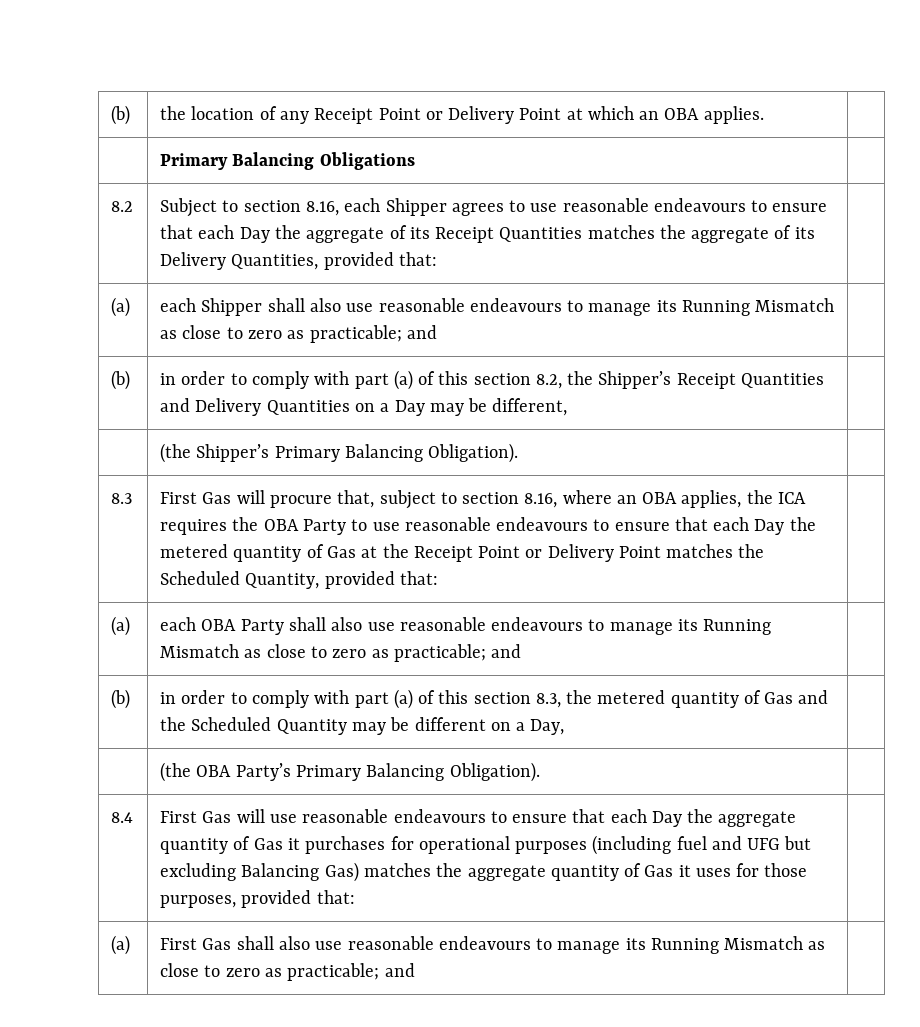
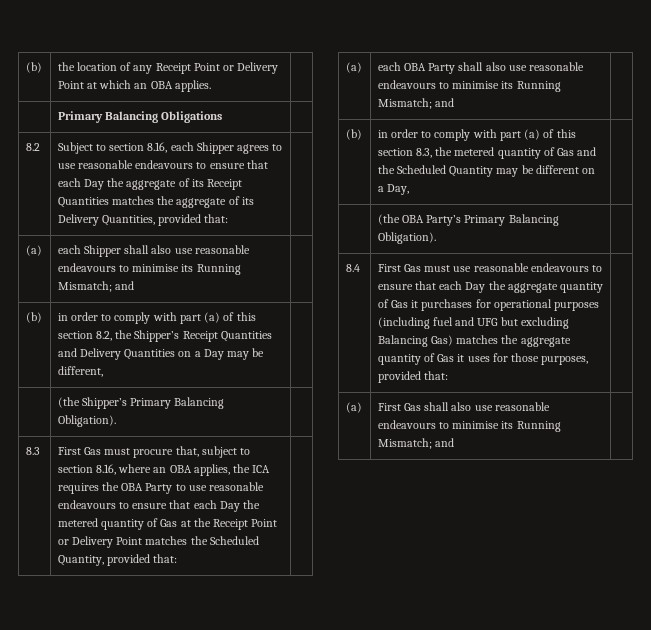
[588,298,835,316] [160,325,402,343] manage its Running Mismatch as close to zero as practicable; -> [132,264,241,275] [57,281,112,292] minimise its Running Mismatch;
[236,490,265,504] will -> [104,448,131,455] must
[609,619,772,635] [160,644,486,662] manage its Running Mismatch as close to zero as practicable; -> [452,81,561,92] [377,98,432,109] minimise its Running Mismatch;
[236,809,265,823] will -> [424,265,451,272] must
[557,936,826,954] [160,963,380,981] manage its Running Mismatch as close to zero as practicable; -> [452,421,561,432] [377,438,432,449] minimise its Running Mismatch;

